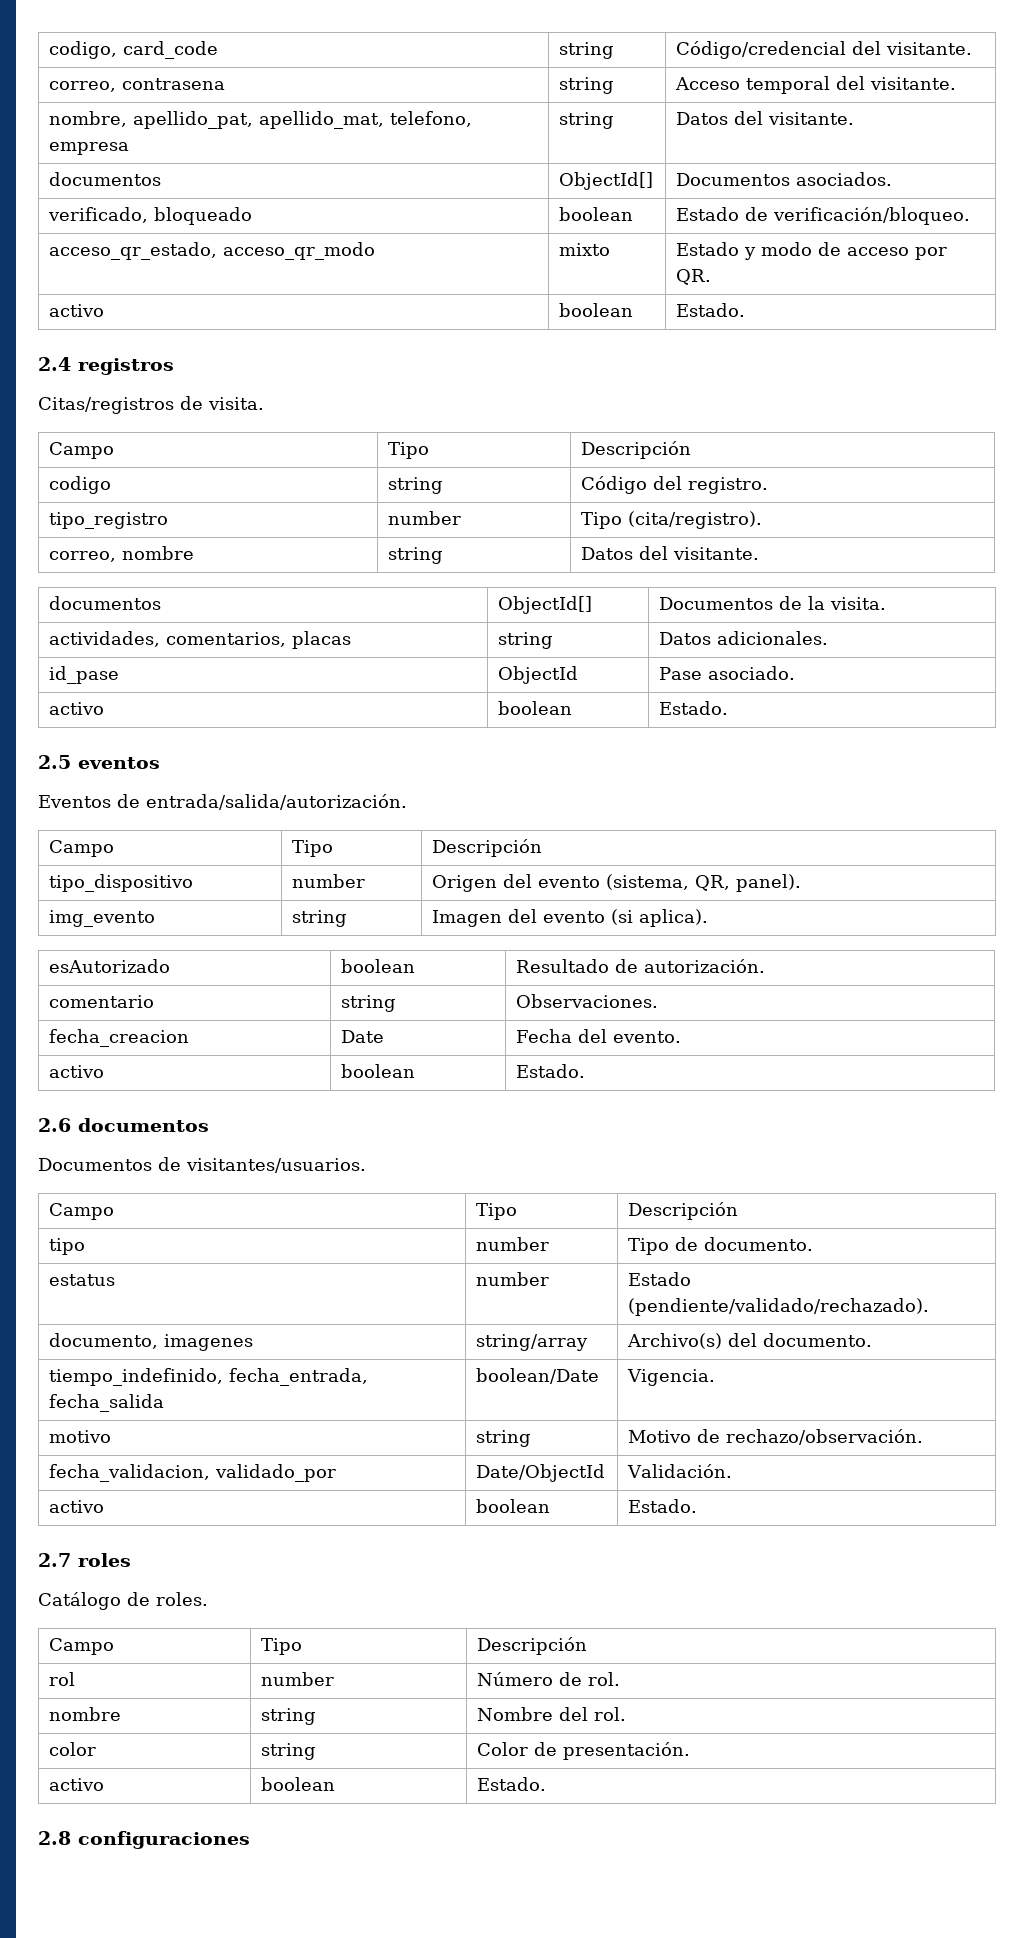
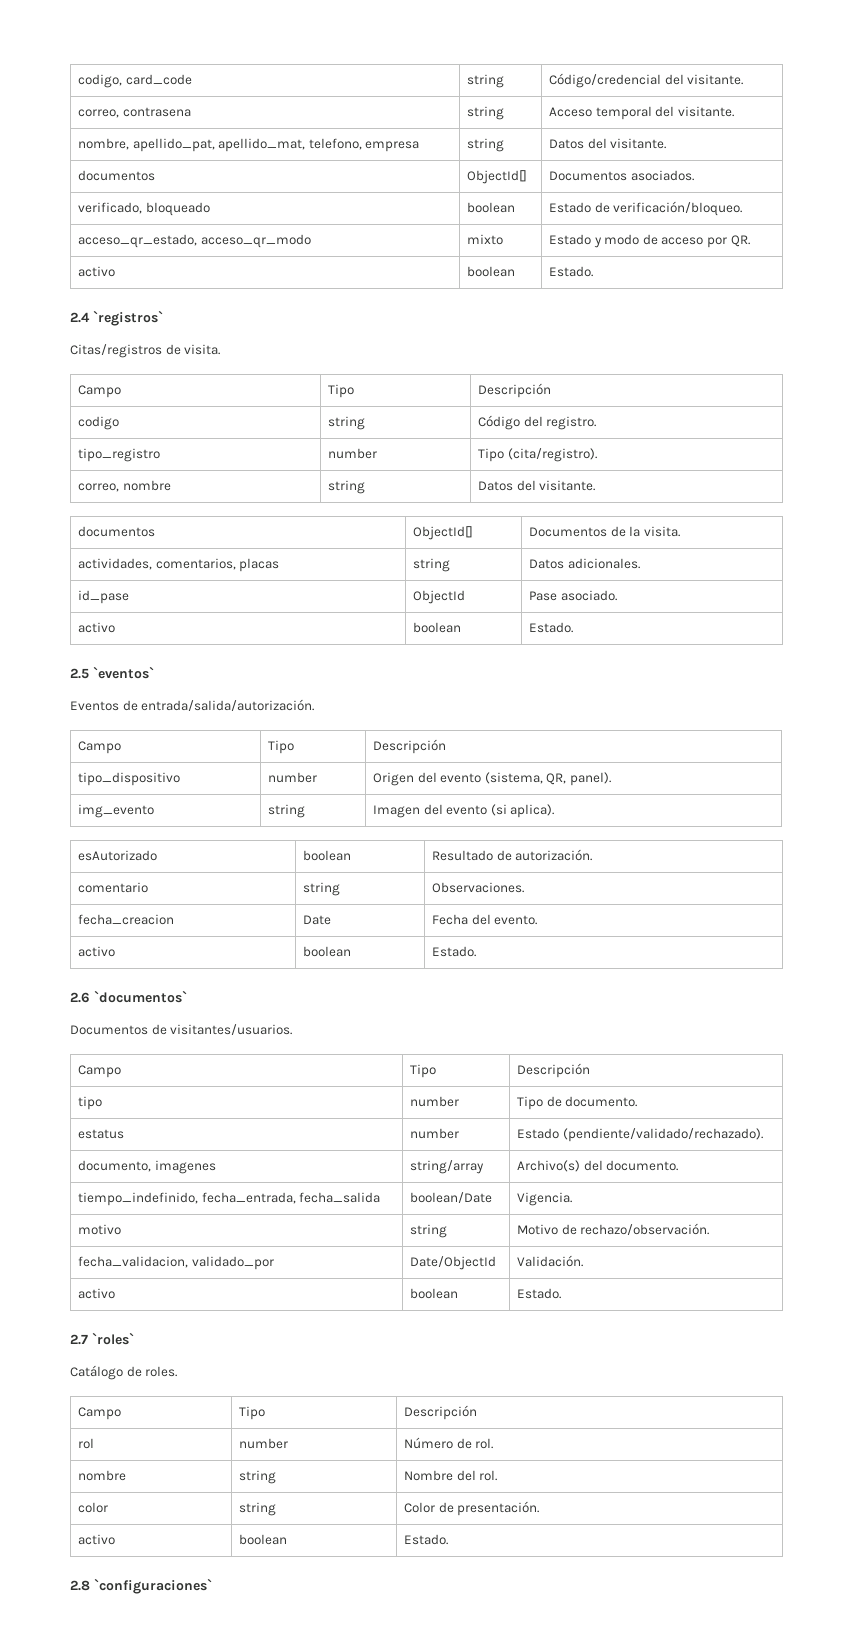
[78,358,174,375] registros -> [93,310,163,326] `registros`
[78,757,160,769] eventos -> [93,666,154,679] `eventos`
[78,1118,209,1132] documentos -> [94,990,187,1003] `documentos`
[78,1553,131,1567] roles -> [92,1332,134,1345] `roles`
[78,1831,250,1849] configuraciones -> [94,1578,212,1594] `configuraciones`

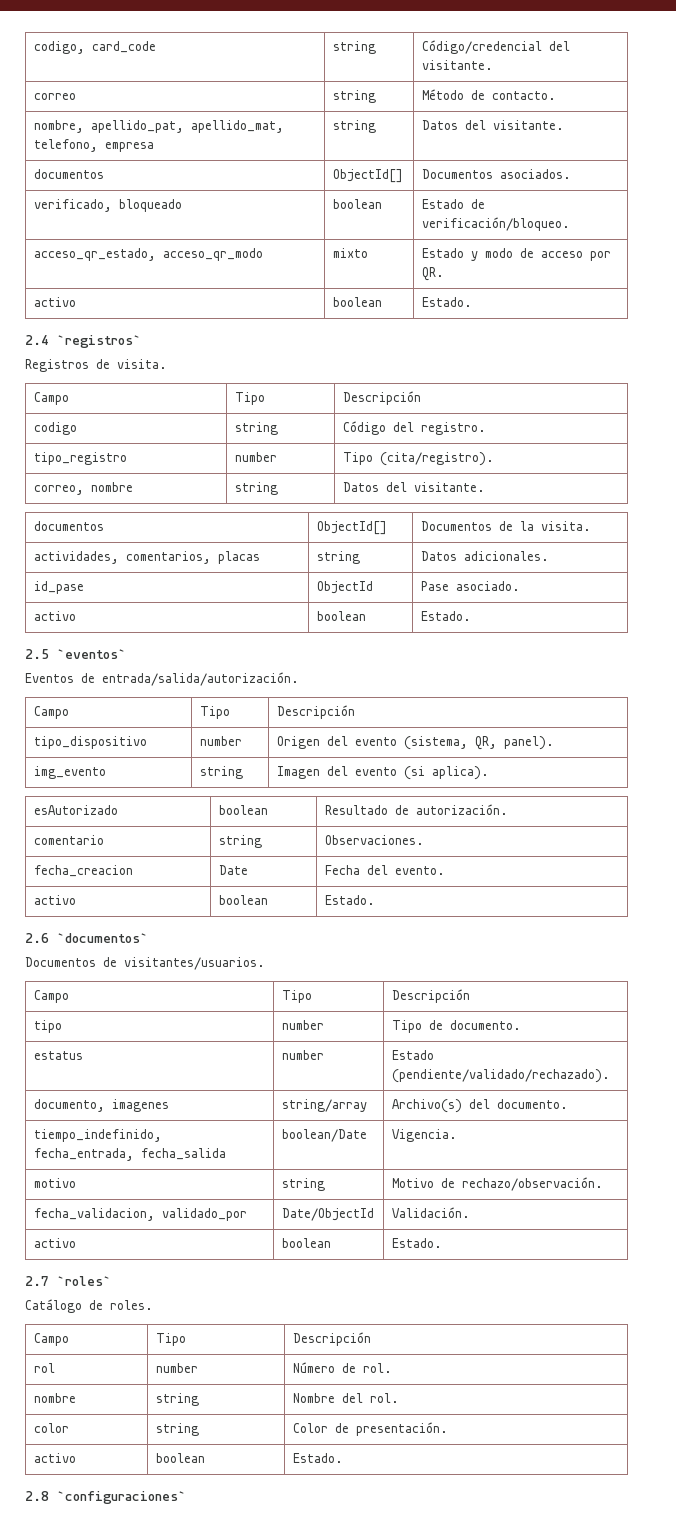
[77,107,191,118] [466,106,504,120] [548,106,734,120] correo, contrasena | string | Acceso temporal del visitante. -> [33,93,76,100] [332,90,376,103] [421,89,556,100] correo | string | Método de contacto.
[70,344,162,358] Citas/registros -> [25,359,89,372] Registros

